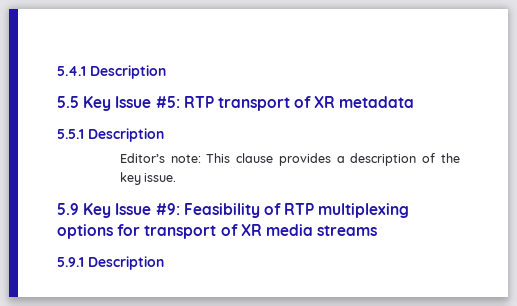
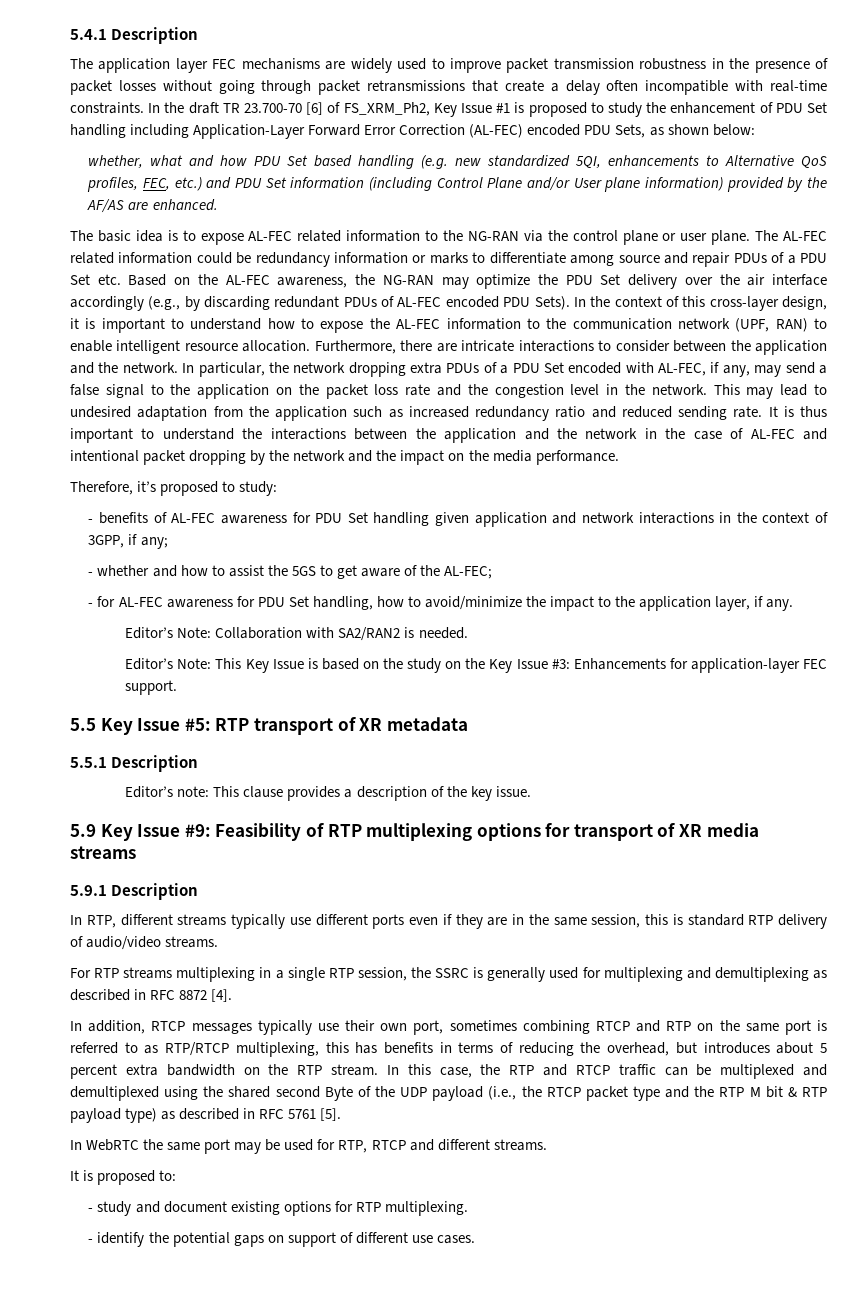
(166, 72) none -> [70,58,828,73] [70,80,828,95] [70,102,828,117] [70,124,755,139] [88,155,827,169] [87,177,828,192] [87,199,218,213] [70,230,827,245] [70,252,827,267] [70,274,827,289] [70,296,828,311] [70,318,828,333] [70,340,827,355] [70,362,828,377] [70,384,827,399] [70,406,827,421] [70,428,827,443] [70,450,619,465] [70,481,278,496] [88,512,828,527] [88,534,168,549] [88,565,493,579] [88,596,794,611] [125,627,468,641] [125,658,827,673] [125,680,178,695] // The application layer FEC mechanisms are widely used to improve packet transmission robustness in the presence of packet losses without going through packet retransmissions that create a delay often incompatible with real-time constraints. In the draft TR 23.700-70 [6] of FS_XRM_Ph2, Key Issue #1 is proposed to study the enhancement of PDU Set handling including Application-Layer Forward Error Correction (AL-FEC) encoded PDU Sets, as shown below: // whether, what and how PDU Set based handling (e.g. new standardized 5QI, enhancements to Alternative QoS profiles, FEC, etc.) and PDU Set information (including Control Plane and/or User plane information) provided by the AF/AS are enhanced. // The basic idea is to expose AL-FEC related information to the NG-RAN via the control plane or user plane. The AL-FEC related information could be redundancy information or marks to differentiate among source and repair PDUs of a PDU Set etc. Based on the AL-FEC awareness, the NG-RAN may optimize the PDU Set delivery over the air interface accordingly (e.g., by discarding redundant PDUs of AL-FEC encoded PDU Sets). In the context of this cross-layer design, it is important to understand how to expose the AL-FEC information to the communication network (UPF, RAN) to enable intelligent resource allocation. Furthermore, there are intricate interactions to consider between the application and the network. In particular, the network dropping extra PDUs of a PDU Set encoded with AL-FEC, if any, may send a false signal to the application on the packet loss rate and the congestion level in the network. This may lead to undesired adaptation from the application such as increased redundancy ratio and reduced sending rate. It is thus important to understand the interactions between the application and the network in the case of AL-FEC and intentional packet dropping by the network and the impact on the media performance. // Therefore, it’s proposed to study: // - benefits of AL-FEC awareness for PDU Set handling given application and network interactions in the context of 3GPP, if any; // - whether and how to assist the 5GS to get aware of the AL-FEC; // - for AL-FEC awareness for PDU Set handling, how to avoid/minimize the impact to the application layer, if any. // Editor’s Note: Collaboration with SA2/RAN2 is needed. // Editor’s Note: This Key Issue is based on the study on the Key Issue #3: Enhancements for application-layer FEC support.
(164, 263) none -> [70,914,827,929] [70,936,219,950] [70,967,827,982] [70,989,233,1002] [70,1020,827,1035] [70,1042,828,1057] [70,1064,828,1079] [70,1086,827,1101] [70,1108,342,1123] [70,1139,547,1154] [70,1170,177,1185] [88,1201,468,1216] [88,1232,475,1247] // In RTP, different streams typically use different ports even if they are in the same session, this is standard RTP delivery of audio/video streams. // For RTP streams multiplexing in a single RTP session, the SSRC is generally used for multiplexing and demultiplexing as described in RFC 8872 [4]. // In addition, RTCP messages typically use their own port, sometimes combining RTCP and RTP on the same port is referred to as RTP/RTCP multiplexing, this has benefits in terms of reducing the overhead, but introduces about 5 percent extra bandwidth on the RTP stream. In this case, the RTP and RTCP traffic can be multiplexed and demultiplexed using the shared second Byte of the UDP payload (i.e., the RTCP packet type and the RTP M bit & RTP payload type) as described in RFC 5761 [5]. // In WebRTC the same port may be used for RTP, RTCP and different streams. // It is proposed to: // - study and document existing options for RTP multiplexing. // - identify the potential gaps on support of different use cases.

